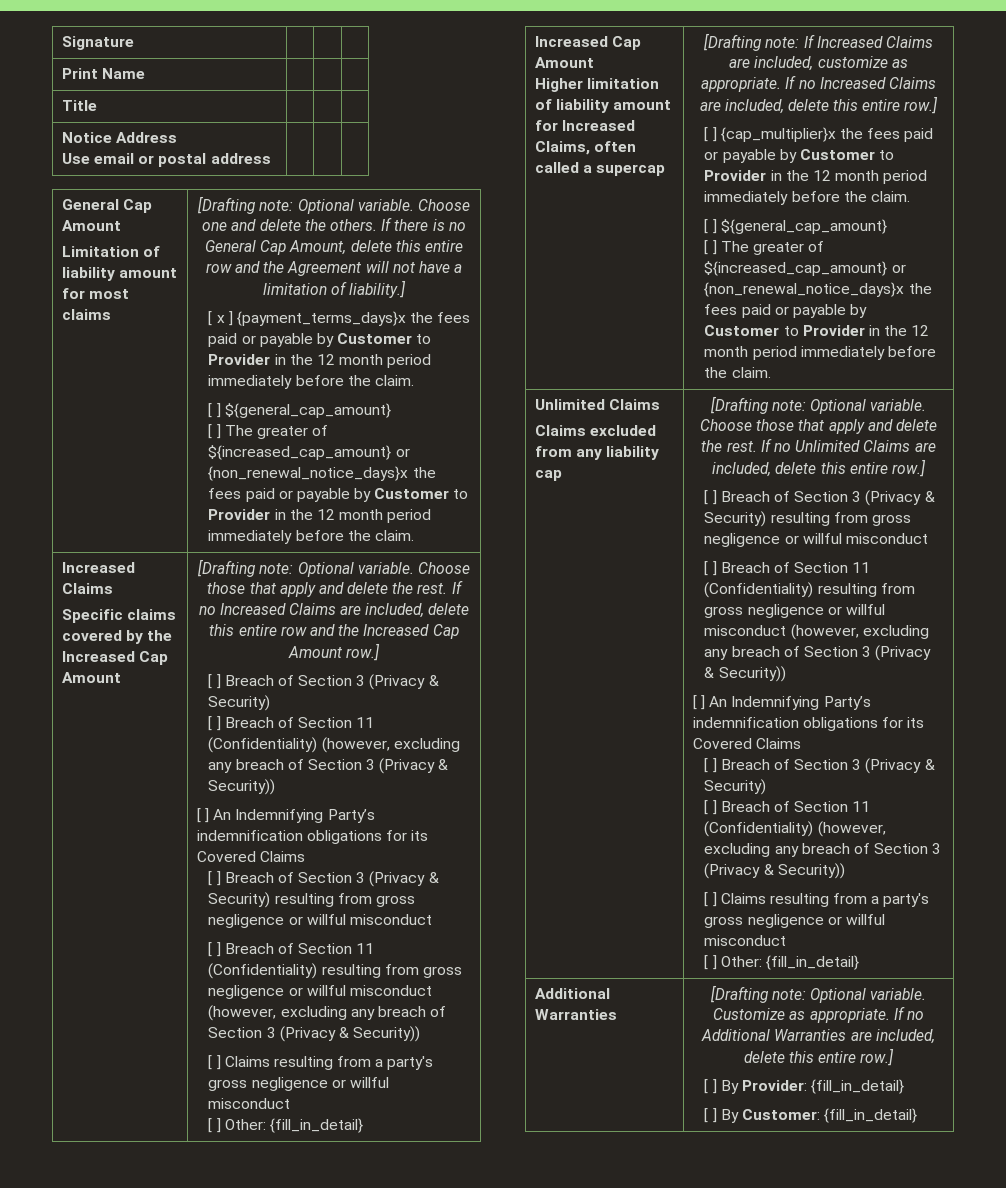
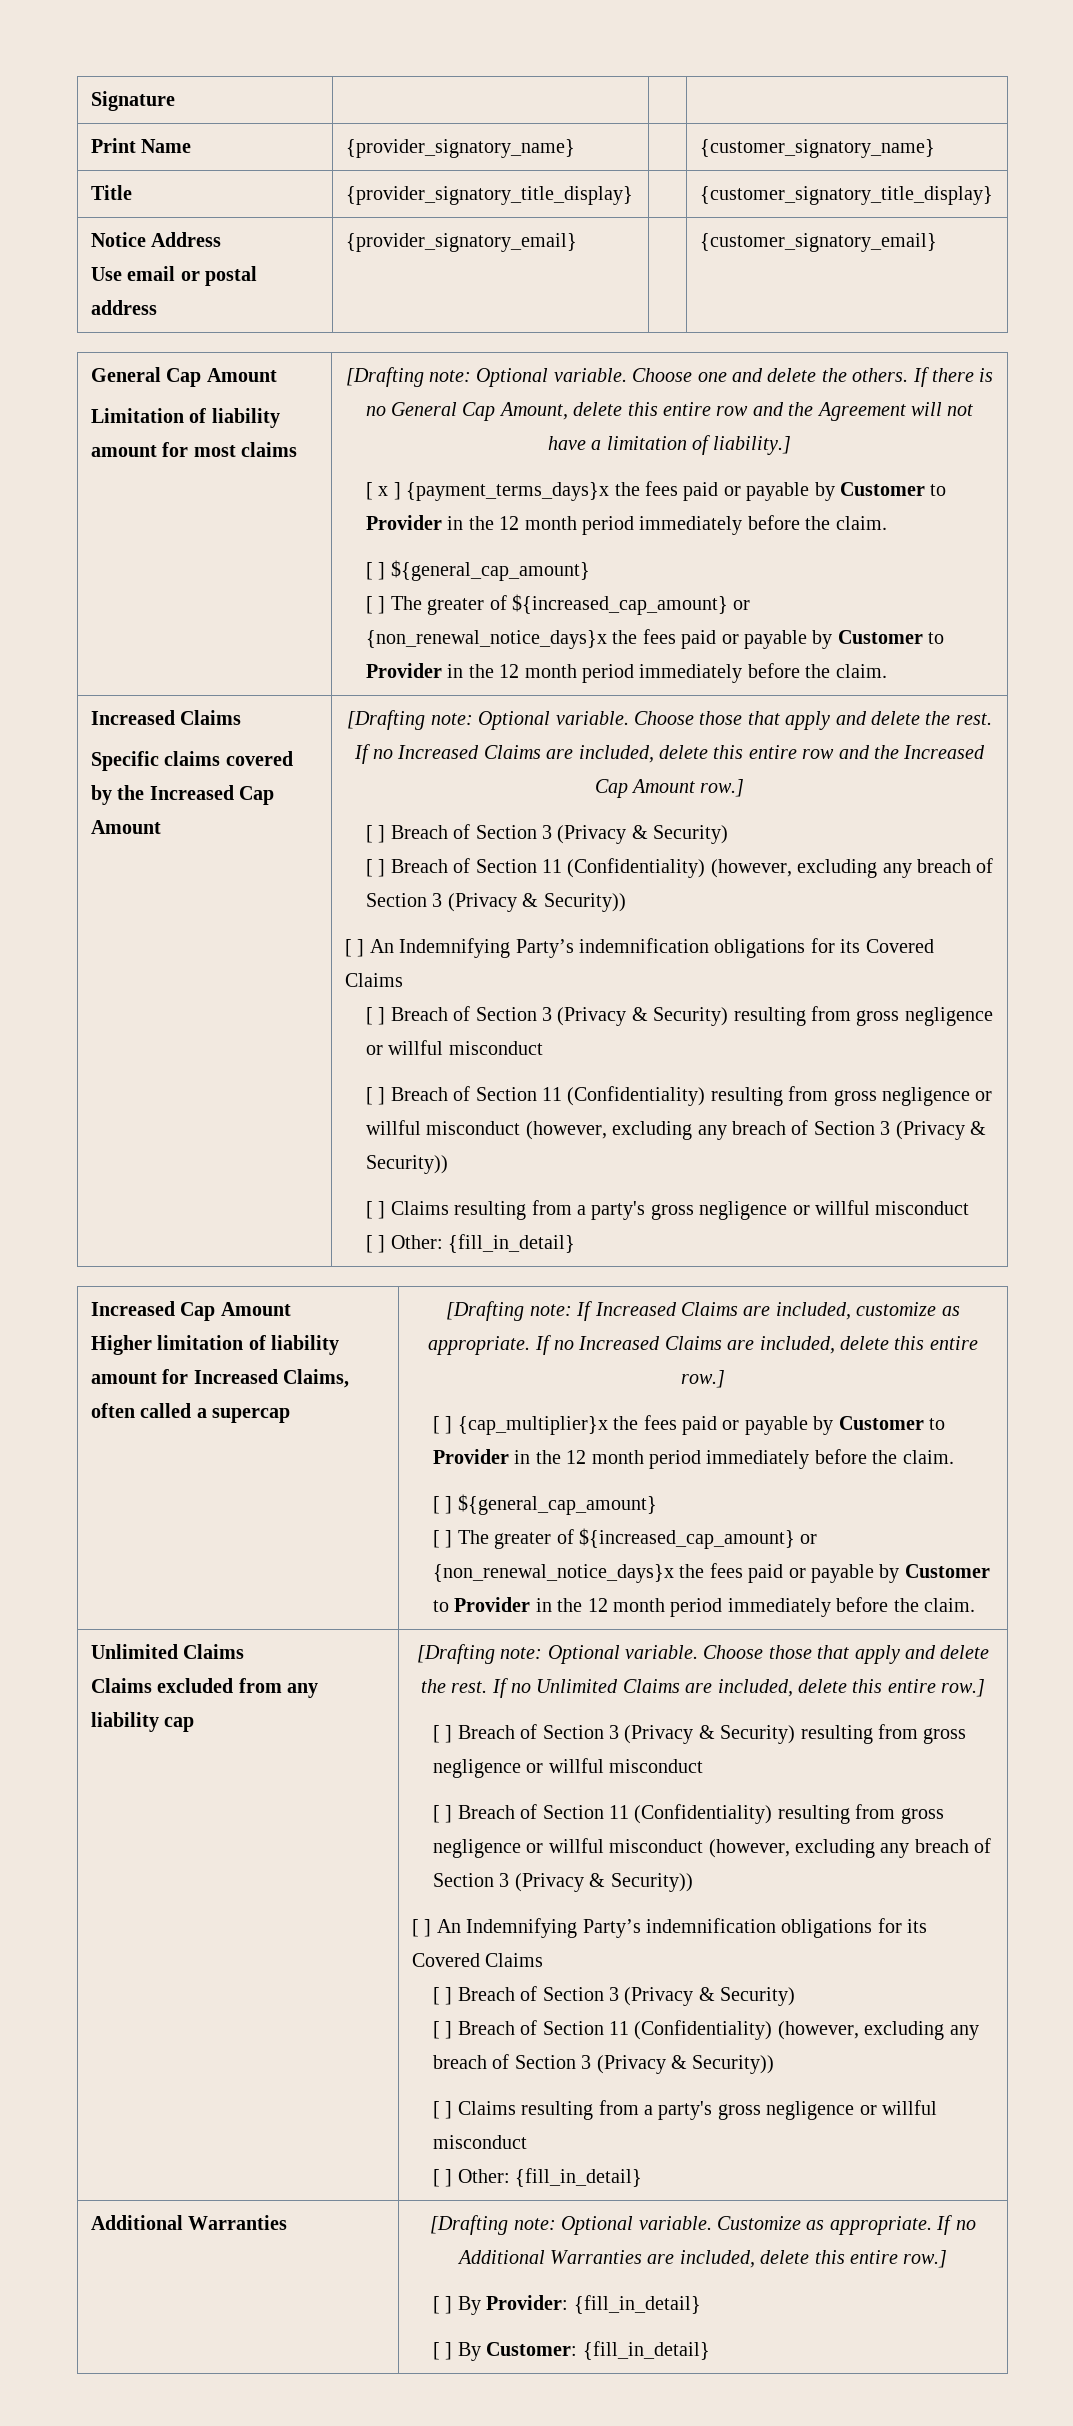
(145, 73) | | -> [346,139,576,158] [700,139,936,158] {provider_signatory_name} | | {customer_signatory_name}
(97, 105) | | -> [346,186,634,205] [700,186,994,205] {provider_signatory_title_display} | | {customer_signatory_title_display}
(271, 158) | | -> [346,233,578,252] [700,233,938,252] {provider_signatory_email} | | {customer_signatory_email}

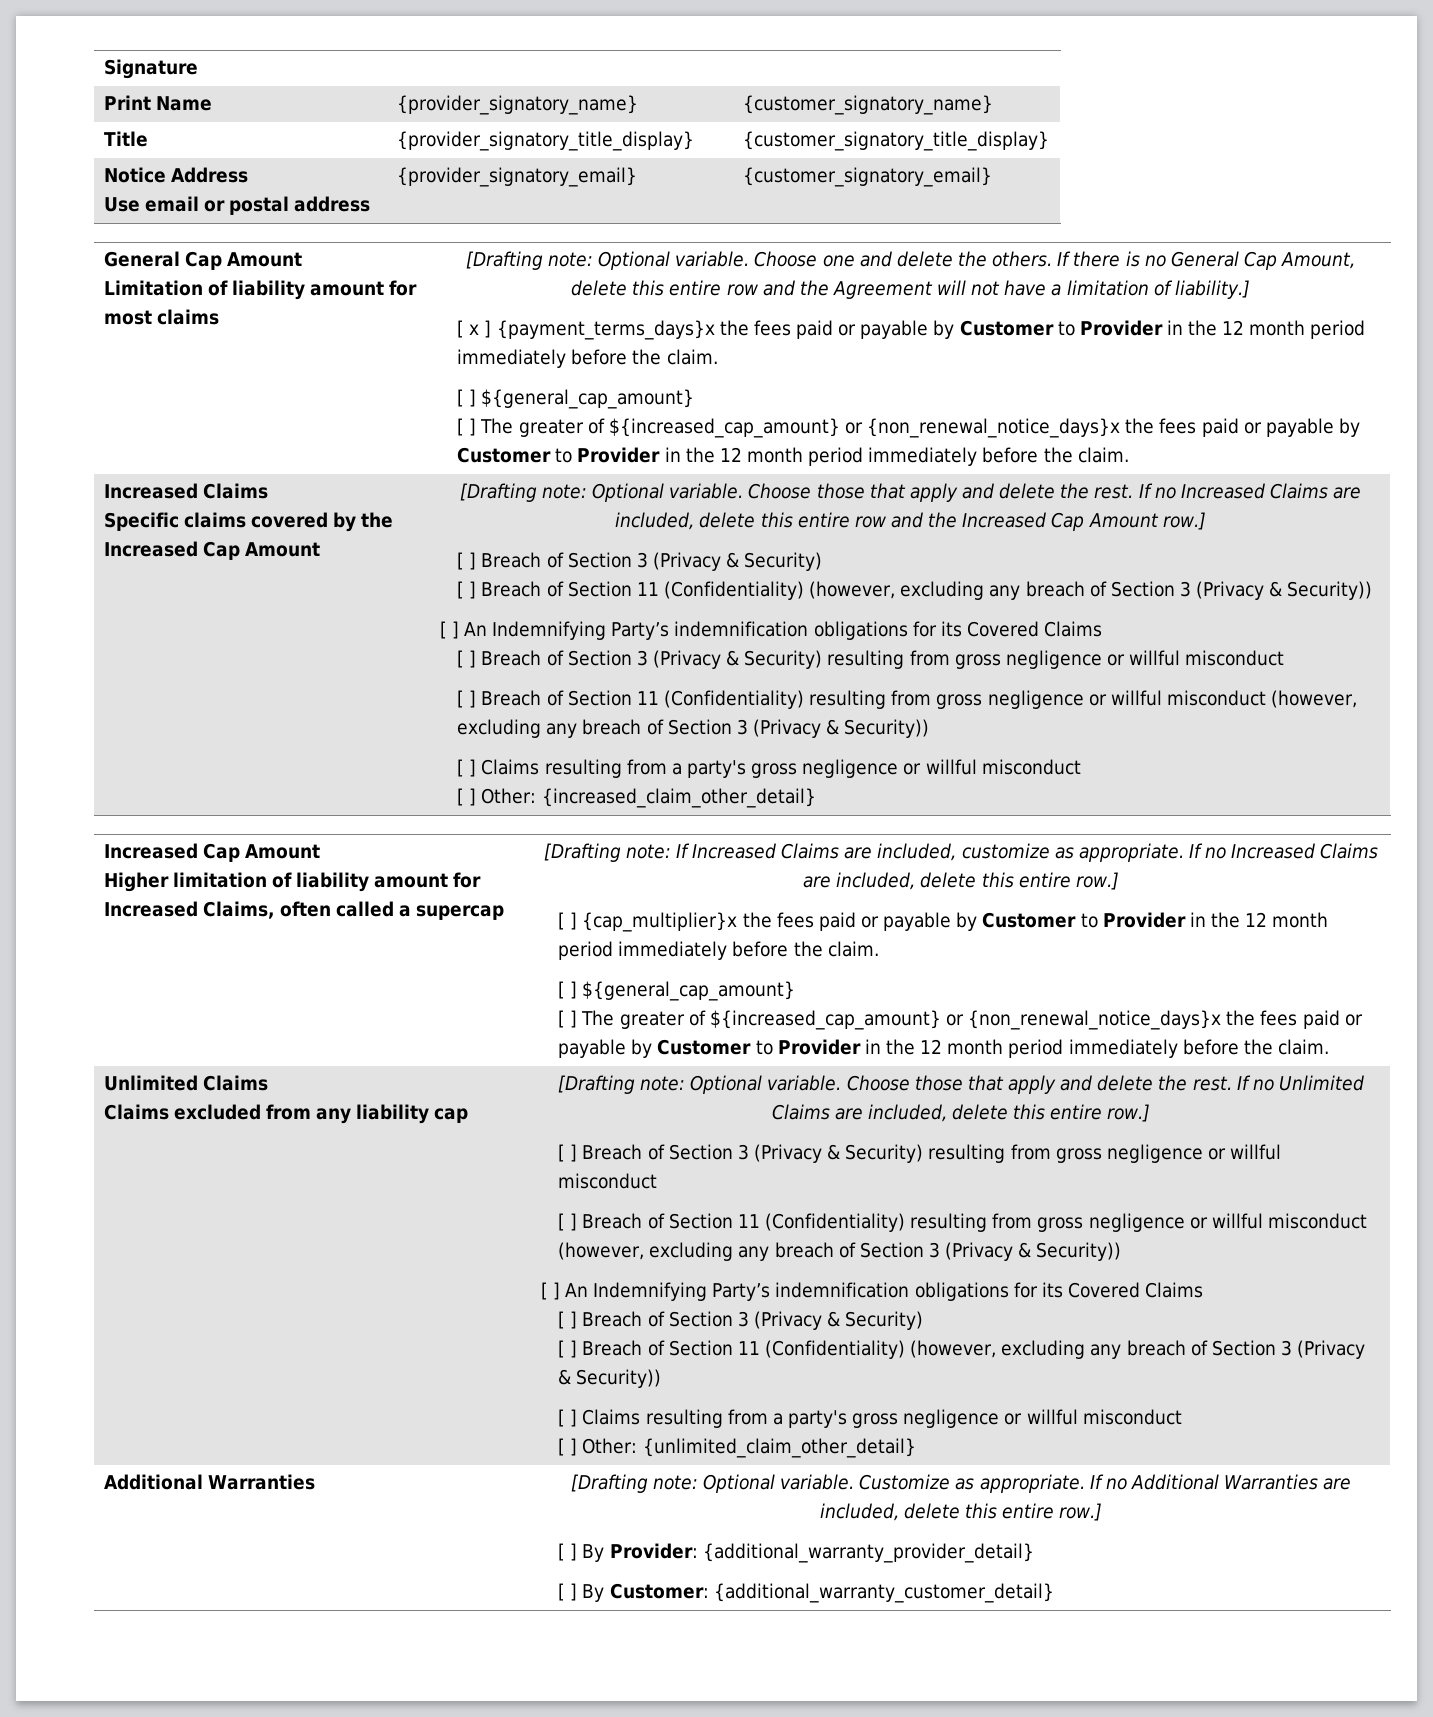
[448,1234,576,1253] {fill_in_detail} -> [541,788,816,808] {increased_claim_other_detail}
[515,2168,643,2187] {fill_in_detail} -> [642,1438,916,1458] {unlimited_claim_other_detail}
[573,2295,701,2314] {fill_in_detail} -> [702,1543,1034,1563] {additional_warranty_provider_detail}
[582,2341,710,2360] {fill_in_detail} -> [713,1583,1054,1603] {additional_warranty_customer_detail}

